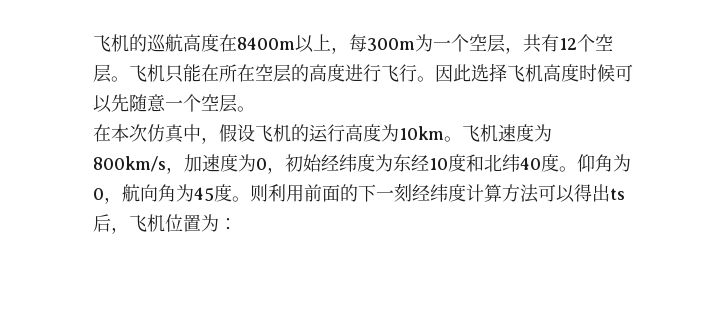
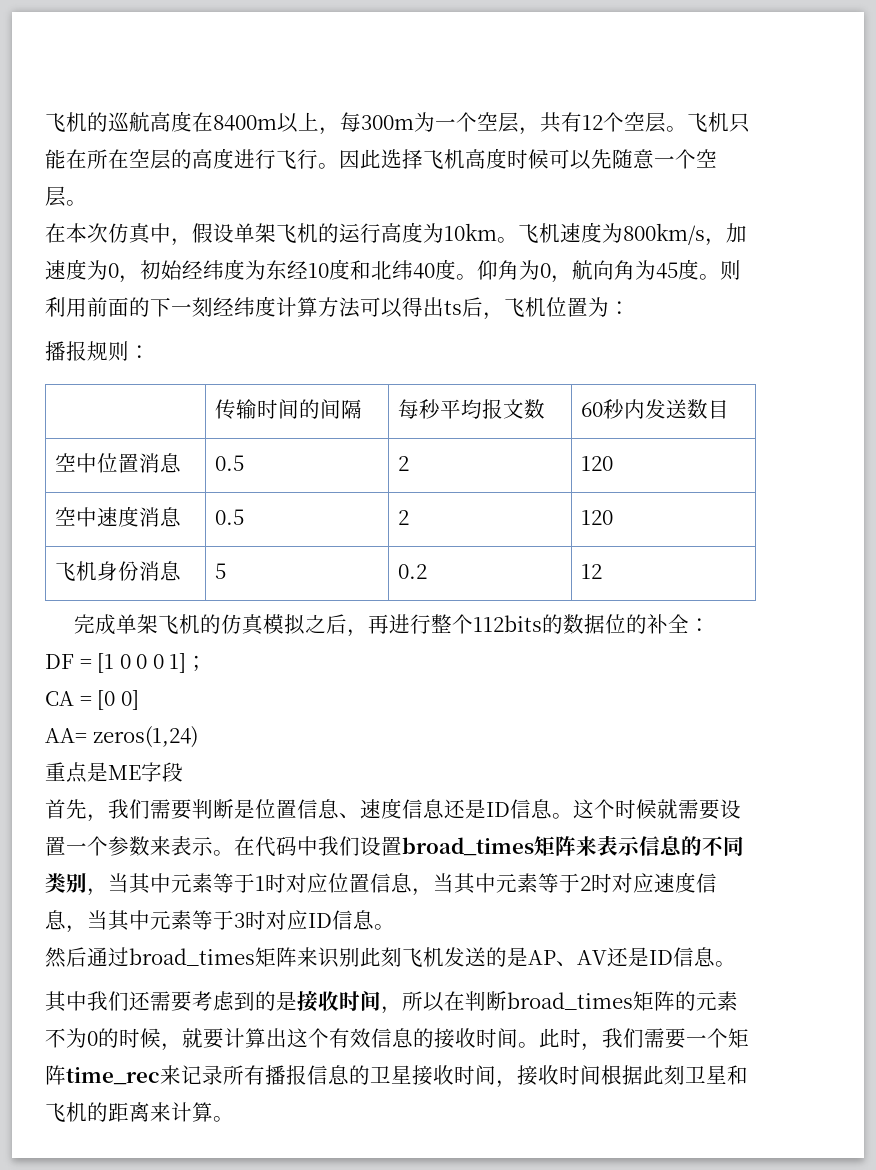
(255, 133) none -> [234,223,276,243] 单架
(237, 224) none -> [45,341,150,361] [214,399,362,419] [397,399,545,419] [580,399,729,419] [54,453,181,473] [214,455,244,471] [397,456,409,471] [580,456,613,471] [54,506,181,527] [214,509,244,525] [397,510,409,525] [580,510,613,525] [54,561,181,581] [214,563,226,579] [397,564,427,579] [580,564,602,579] [73,614,710,637] [45,653,208,673] [45,690,139,710] [45,726,198,748] [45,762,183,783] [45,798,741,822] [45,835,744,857] [45,872,717,896] [45,910,395,933] [45,947,736,968] [45,991,738,1014] [45,1028,749,1051] [45,1065,748,1088] [45,1102,234,1122] // 播报规则： // | 传输时间的间隔 | 每秒平均报文数 | 60秒内发送数目 // 空中位置消息 | 0.5 | 2 | 120 // 空中速度消息 | 0.5 | 2 | 120 // 飞机身份消息 | 5 | 0.2 | 12 // 完成单架飞机的仿真模拟之后，再进行整个112bits的数据位的补全： // DF = [1 0 0 0 1]； // CA = [0 0] // AA= zeros(1,24) // 重点是ME字段 // 首先，我们需要判断是位置信息、速度信息还是ID信息。这个时候就需要设置一个参数来表示。在代码中我们设置broad_times矩阵来表示信息的不同类别，当其中元素等于1时对应位置信息，当其中元素等于2时对应速度信息，当其中元素等于3时对应ID信息。 // 然后通过broad_times矩阵来识别此刻飞机发送的是AP、AV还是ID信息。 // 其中我们还需要考虑到的是接收时间，所以在判断broad_times矩阵的元素不为0的时候，就要计算出这个有效信息的接收时间。此时，我们需要一个矩阵time_rec来记录所有播报信息的卫星接收时间，接收时间根据此刻卫星和飞机的距离来计算。

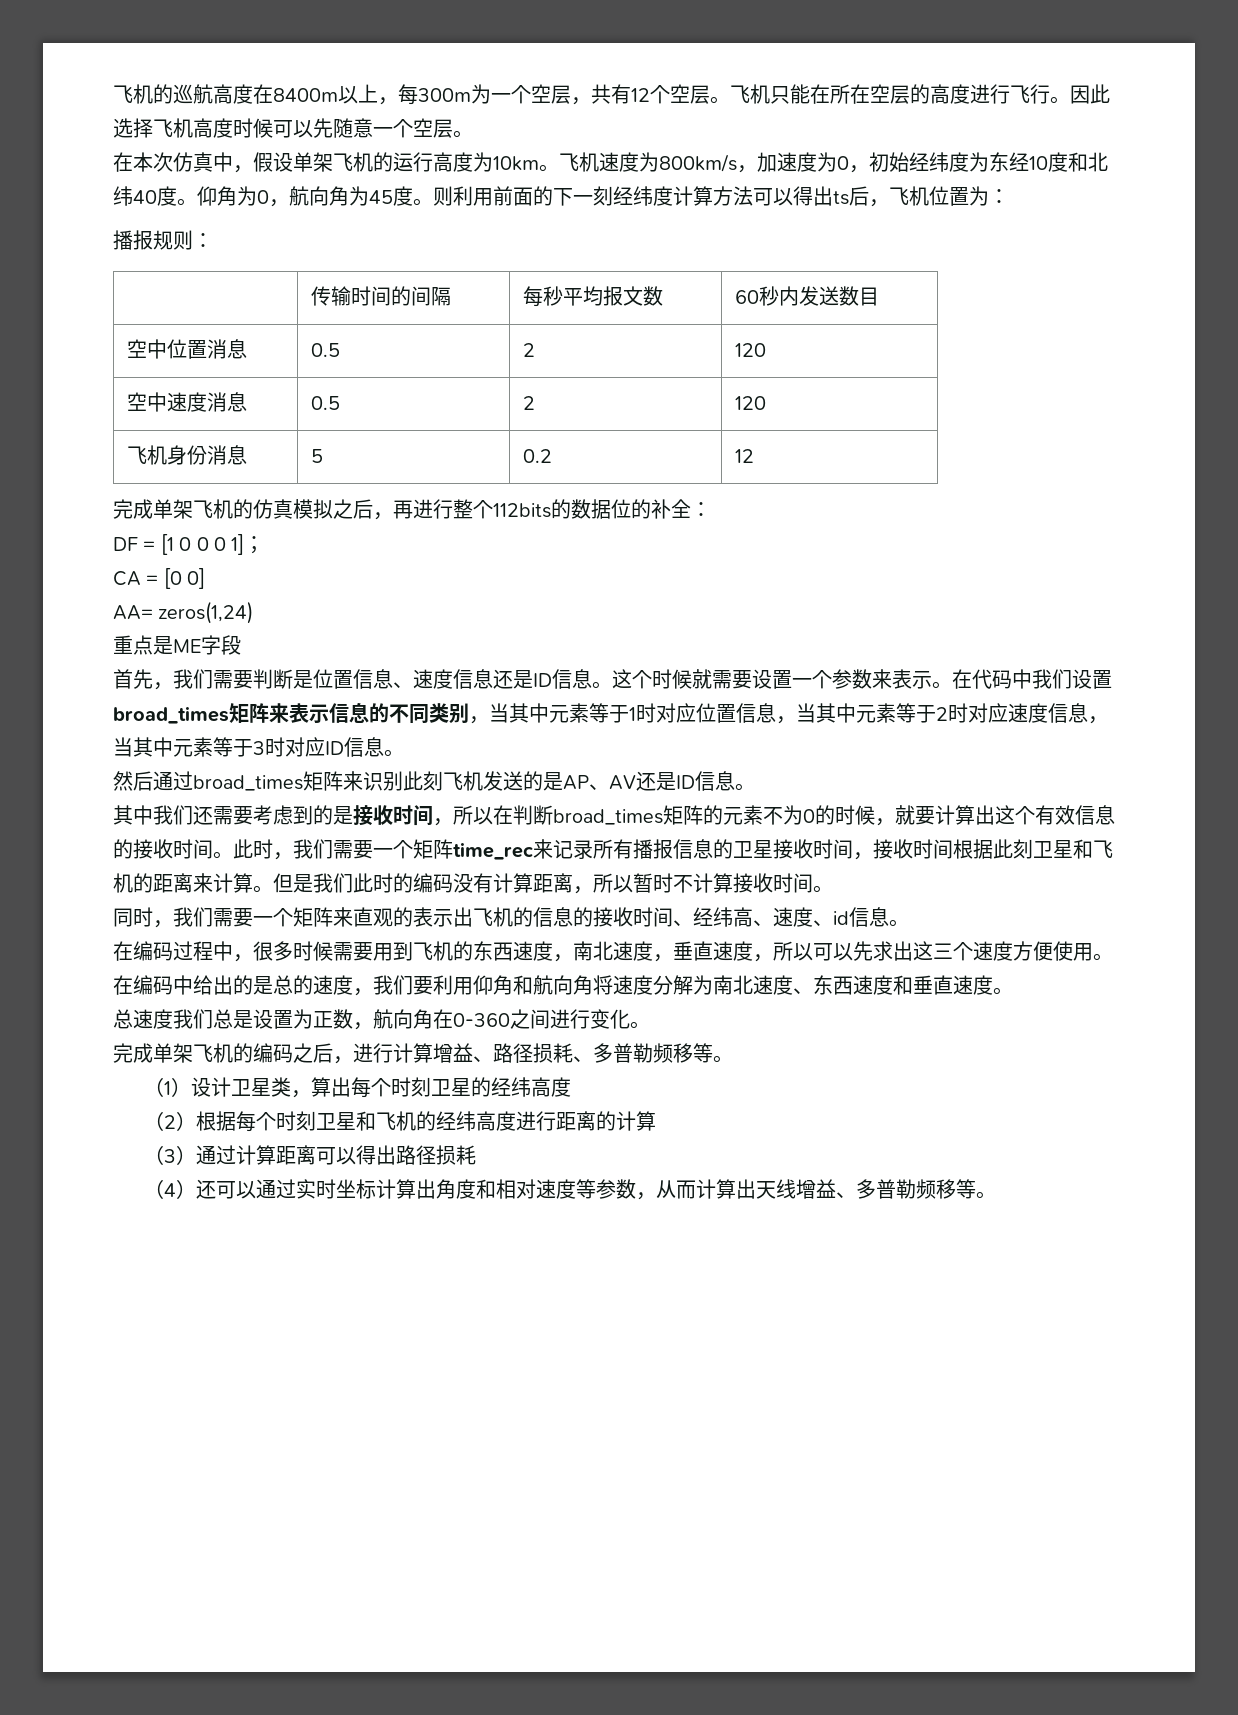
(234, 1119) none -> [273,873,833,894] [113,907,909,928] [113,941,1113,962] [113,975,1013,996] [113,1009,650,1030] [113,1043,733,1064] [143,1077,571,1098] [143,1111,656,1132] [143,1145,476,1165] [143,1179,996,1200] 但是我们此时的编码没有计算距离，所以暂时不计算接收时间。 // 同时，我们需要一个矩阵来直观的表示出飞机的信息的接收时间、经纬高、速度、id信息。 // 在编码过程中，很多时候需要用到飞机的东西速度，南北速度，垂直速度，所以可以先求出这三个速度方便使用。在编码中给出的是总的速度，我们要利用仰角和航向角将速度分解为南北速度、东西速度和垂直速度。 // 总速度我们总是设置为正数，航向角在0-360之间进行变化。 // 完成单架飞机的编码之后，进行计算增益、路径损耗、多普勒频移等。 // （1）设计卫星类，算出每个时刻卫星的经纬高度 // （2）根据每个时刻卫星和飞机的经纬高度进行距离的计算 // （3）通过计算距离可以得出路径损耗 // （4）还可以通过实时坐标计算出角度和相对速度等参数，从而计算出天线增益、多普勒频移等。

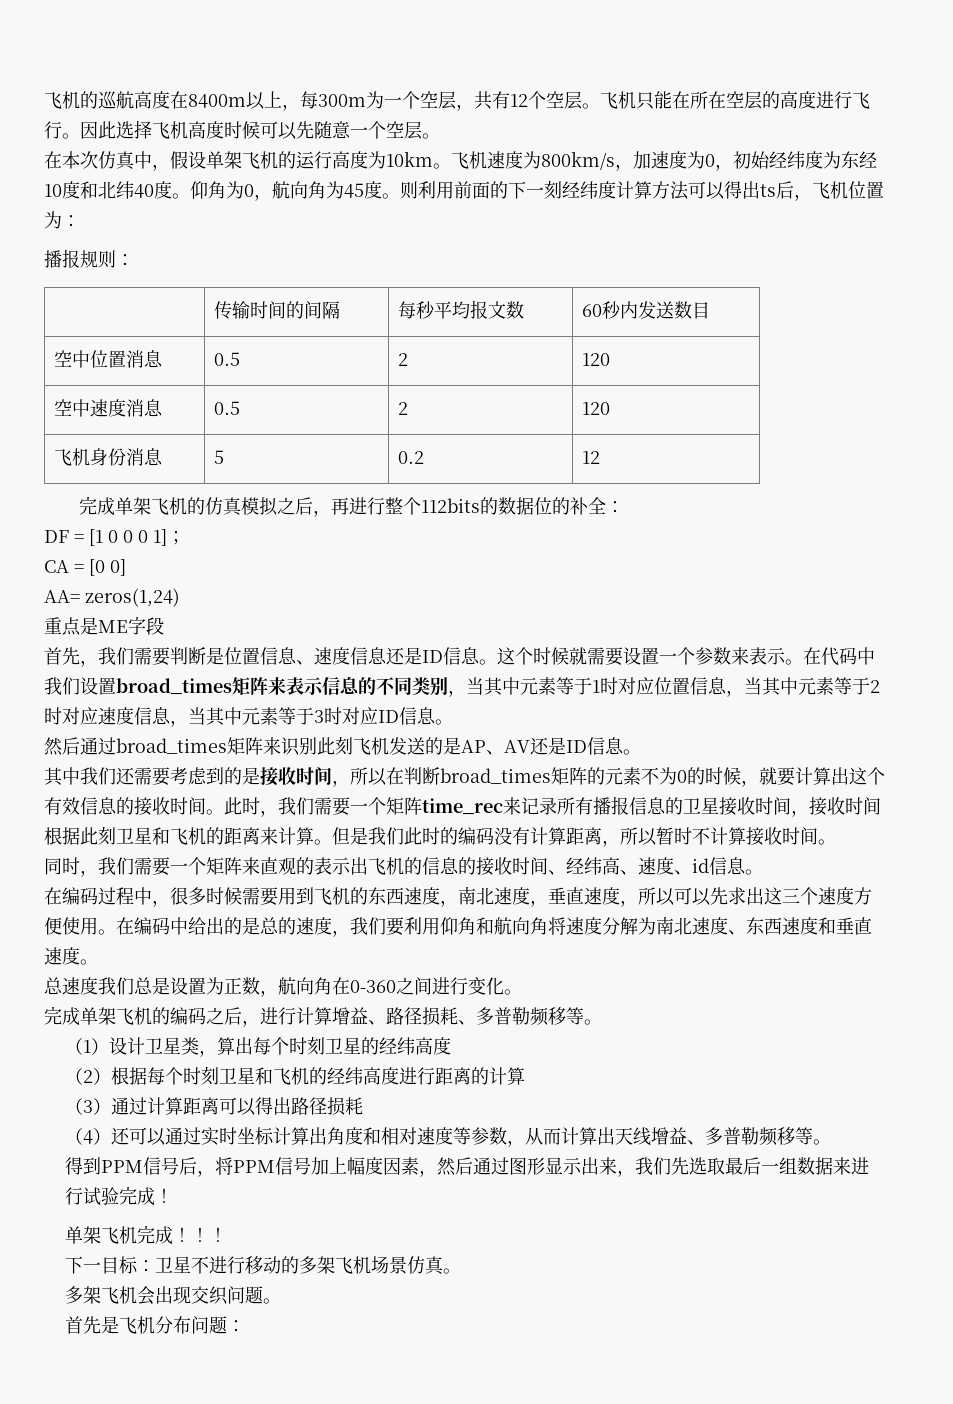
(996, 1195) none -> [64,1157,869,1177] [64,1186,173,1206] [64,1225,227,1244] [64,1256,461,1275] [64,1286,281,1305] [64,1316,245,1334] // 得到PPM信号后，将PPM信号加上幅度因素，然后通过图形显示出来，我们先选取最后一组数据来进行试验完成！ // 单架飞机完成！！！ // 下一目标：卫星不进行移动的多架飞机场景仿真。 // 多架飞机会出现交织问题。 // 首先是飞机分布问题：

